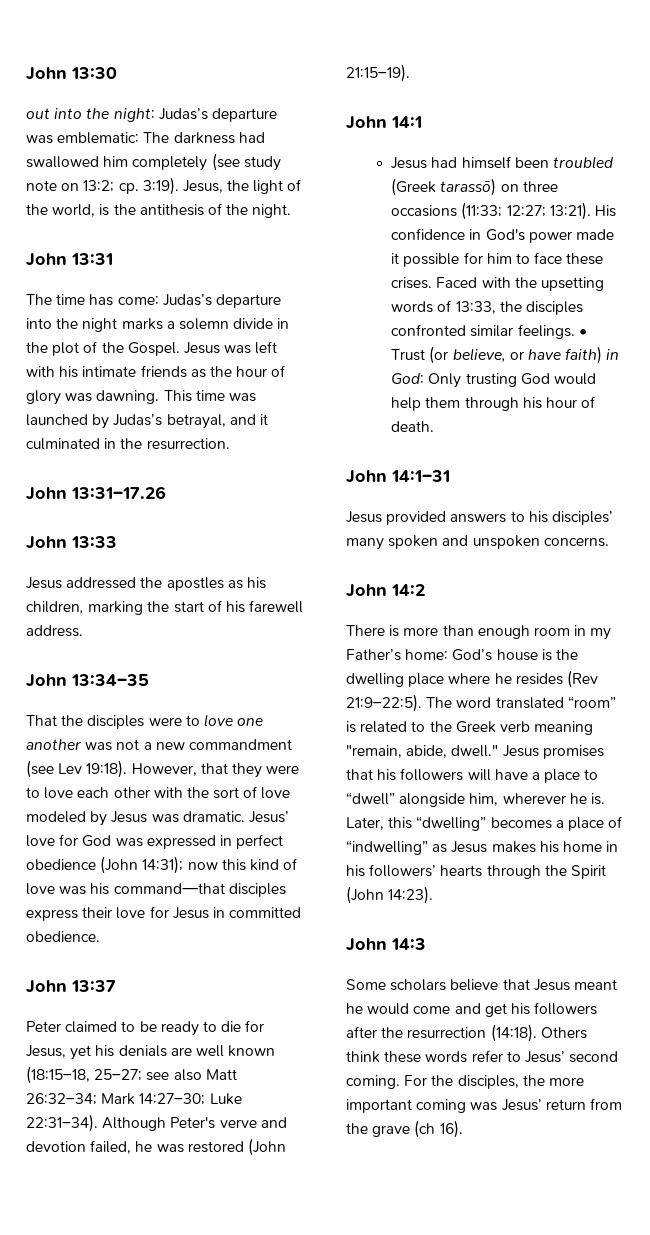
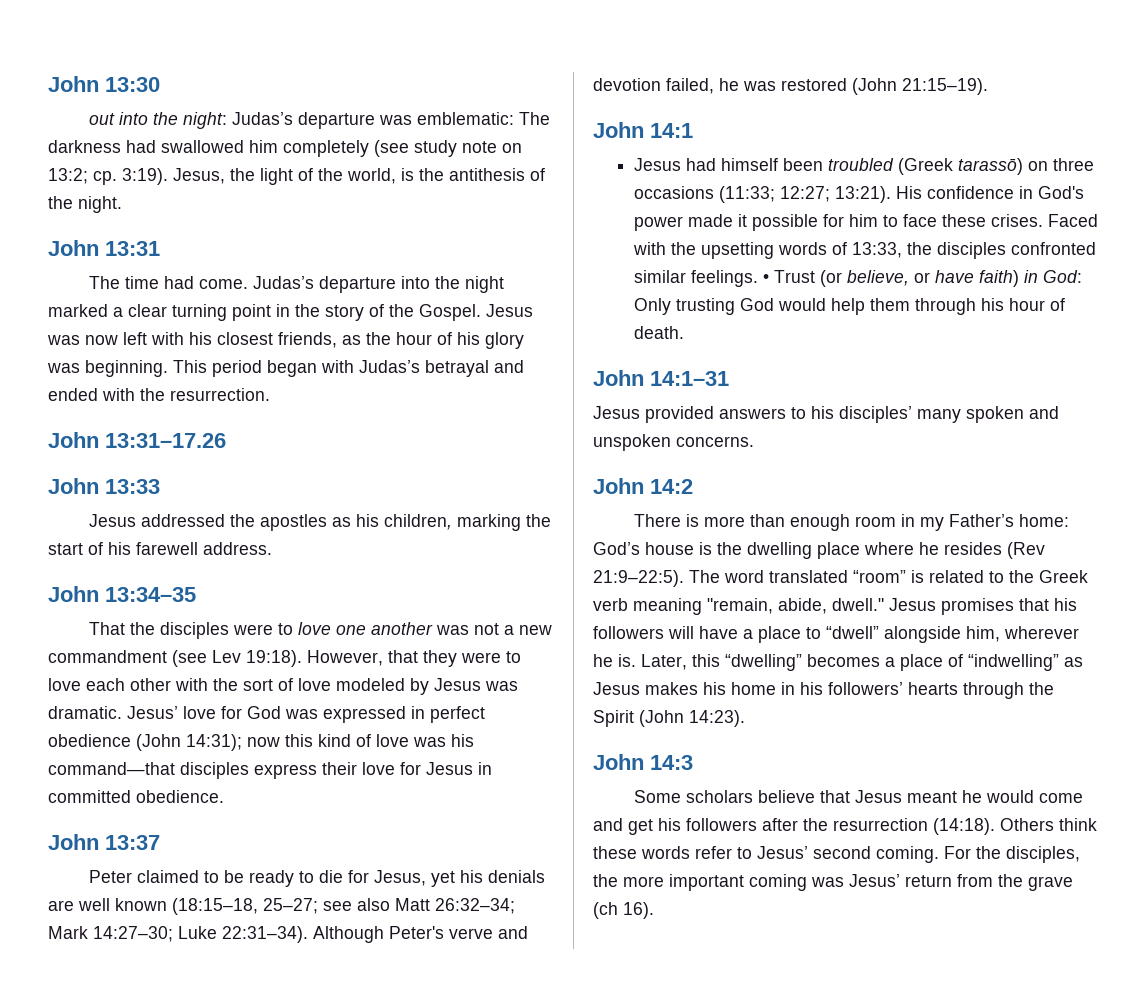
[89,294,159,306] has come: -> [164,276,249,289] had come.
[121,318,290,330] [26,342,80,356] marks a solemn divide in the plot -> [48,304,364,321] marked a clear turning point in the story
(252, 349) none -> [85,335,118,345] now
[82,365,187,378] intimate friends -> [217,332,337,348] closest friends,
(286, 371) none -> [457,332,480,345] his
[96,390,256,404] [26,414,268,429] [26,438,117,450] dawning. This time was launched by Judas’s betrayal, and it culminated in -> [85,360,524,377] [48,388,135,401] beginning. This period began with Judas’s betrayal and ended with

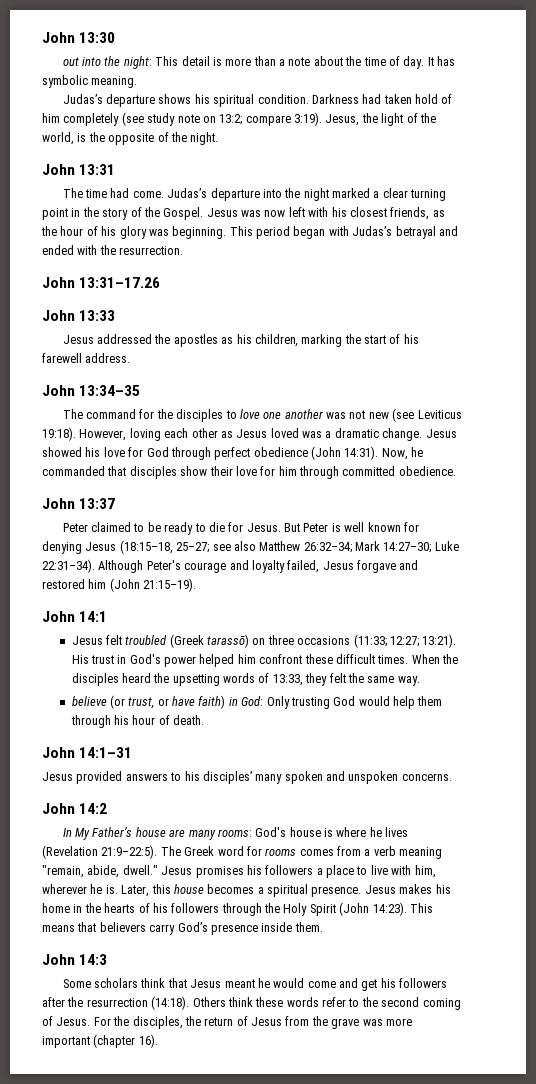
[232,112,551,129] [48,140,244,153] Judas’s departure was emblematic: The darkness had swallowed -> [155,56,456,69] [42,75,138,88] [62,94,453,107] This detail is more than a note about the time of day. It has symbolic meaning. // Judas’s departure shows his spiritual condition. Darkness had taken hold of
[93,171,117,185] cp. -> [245,115,291,126] compare
[449,168,525,181] antithesis -> [108,133,155,145] opposite
[89,622,274,639] That the disciples were -> [62,409,224,422] The command for the disciples
[504,625,553,635] [48,650,521,667] [48,678,518,695] [48,706,485,723] [48,734,474,751] [48,762,317,779] a new commandment (see Lev 19:18). However, that they were to love each other with the sort of love modeled by Jesus was dramatic. Jesus’ love for God was expressed in perfect obedience (John 14:31); now this kind of love was his command—that disciples express -> [368,408,462,422] [42,427,457,441] [42,446,424,460] [42,466,208,479] new (see Leviticus 19:18). However, loving each other as Jesus loved was a dramatic change. Jesus showed his love for God through perfect obedience (John 14:31). Now, he commanded that disciples show
[426,762,492,775] Jesus in -> [278,466,339,479] him through
[374,870,546,887] [48,898,167,911] Jesus, yet his denials are well known -> [246,522,419,532] [42,541,117,554] Jesus. But Peter is well known for denying Jesus
[395,898,430,911] Matt -> [259,541,301,551] Matthew
[449,926,528,939] [593,78,847,94] verve and devotion failed, he was restored -> [184,560,419,573] [42,579,107,589] courage and loyalty failed, Jesus forgave and restored him
[685,158,823,171] had himself been -> [105,635,122,645] felt
[926,186,1014,199] confidence -> [90,655,114,664] trust
[687,214,1098,231] [632,242,666,255] made it possible for him to face these crises. Faced with -> [199,654,459,667] [71,673,151,686] helped him confront these difficult times. When the disciples heard
[906,242,1096,259] [633,270,909,287] the disciples confronted similar feelings. • Trust (or believe, -> [305,673,420,686] [71,695,155,709] they felt the same way. // believe (or trust,
[634,514,1070,531] [593,542,1045,559] [593,570,1088,587] There is more than enough room in my Father’s home: God’s house is the dwelling place where he resides (Rev 21:9–22:5). The word translated “room” is related to the Greek -> [62,827,409,840] [42,845,371,859] In My Father’s house are many rooms: God's house is where he lives (Revelation 21:9–22:5). The Greek word for rooms comes from a
[1019,598,1077,611] [593,626,738,639] that his followers will have -> [246,865,314,875] his followers
[826,626,961,643] “dwell” alongside -> [370,865,412,875] live with
[725,654,802,671] “dwelling” -> [173,884,204,894] house
[900,654,1083,671] place of “indwelling” as -> [267,884,362,897] spiritual presence.
[800,682,958,695] his followers’ hearts -> [84,903,220,913] the hearts of his followers
(1054, 688) none -> [283,903,308,916] Holy
(745, 718) none -> [409,903,433,913] [42,922,323,935] This means that believers carry God’s presence inside them.
[758,790,816,803] believe -> [140,978,166,988] think
[757,846,1080,863] [593,874,1073,891] [593,902,618,919] Jesus’ second coming. For the disciples, the more important coming was Jesus’ return from the grave (ch -> [361,997,461,1010] [42,1016,412,1029] [42,1034,136,1048] the second coming of Jesus. For the disciples, the return of Jesus from the grave was more important (chapter

